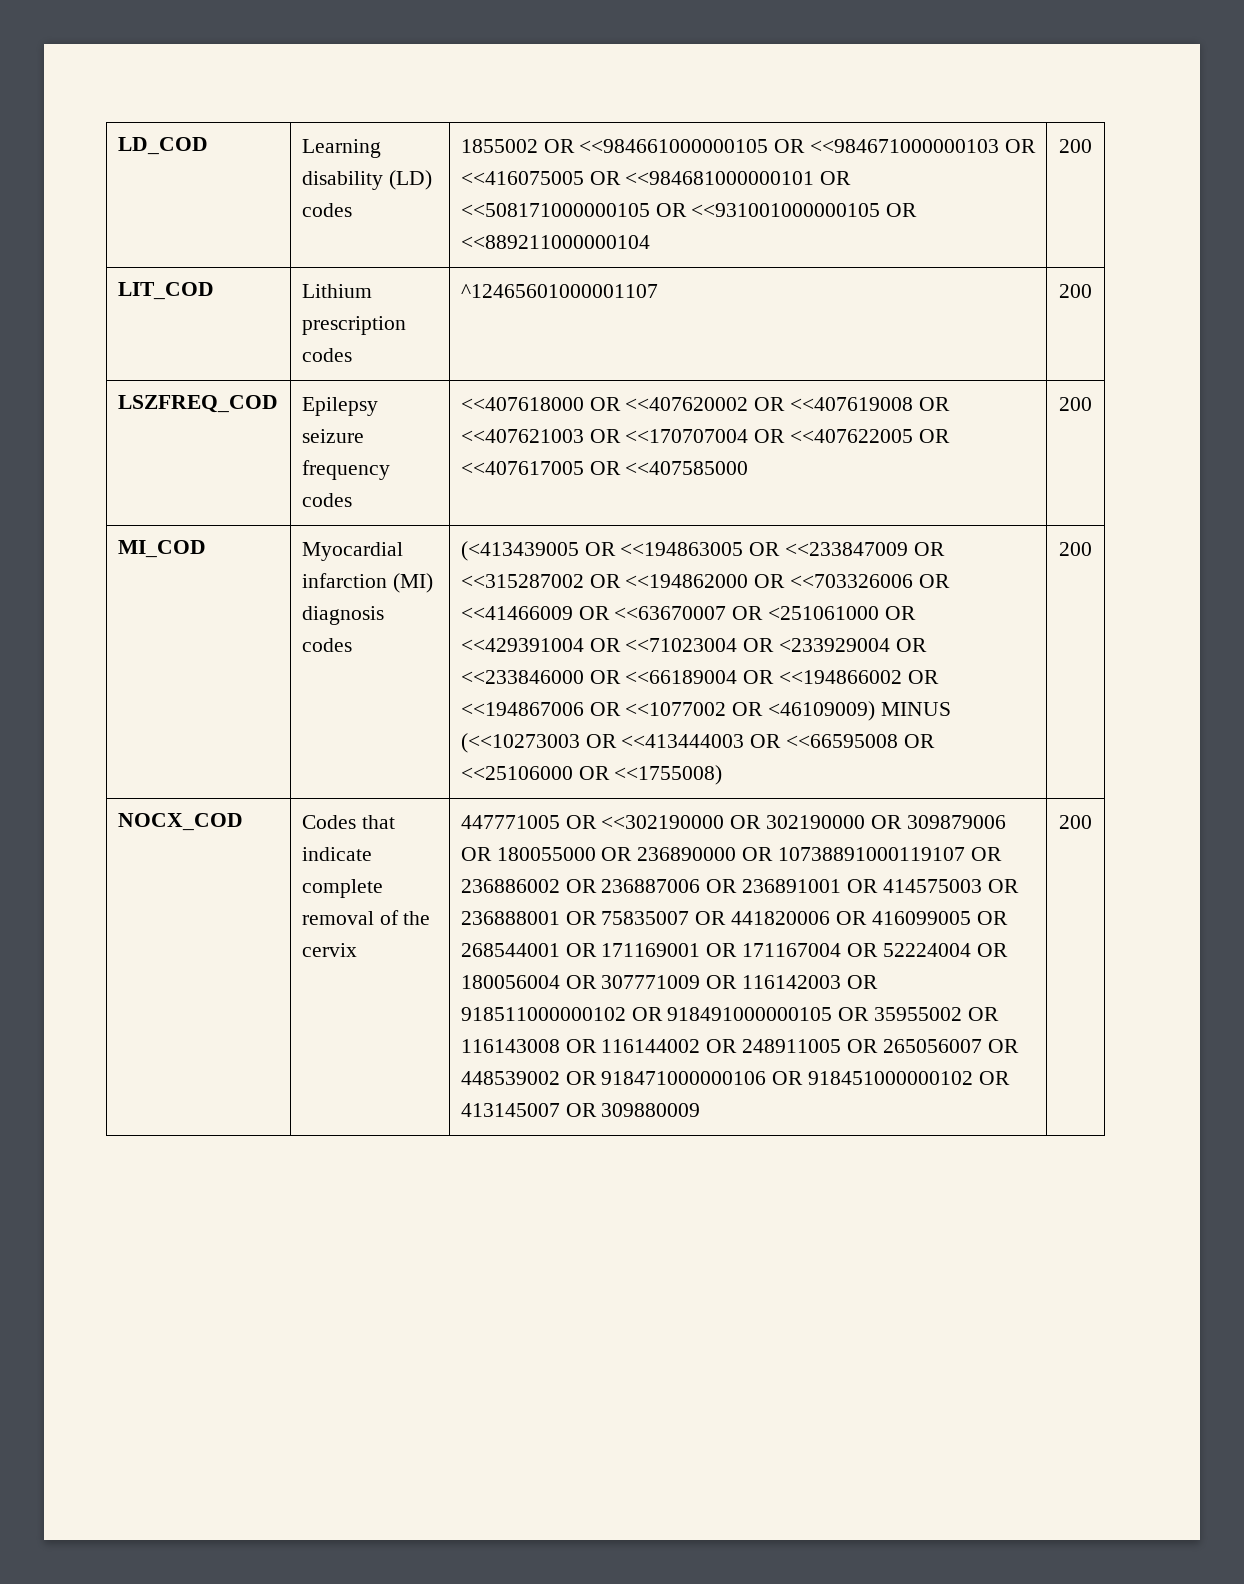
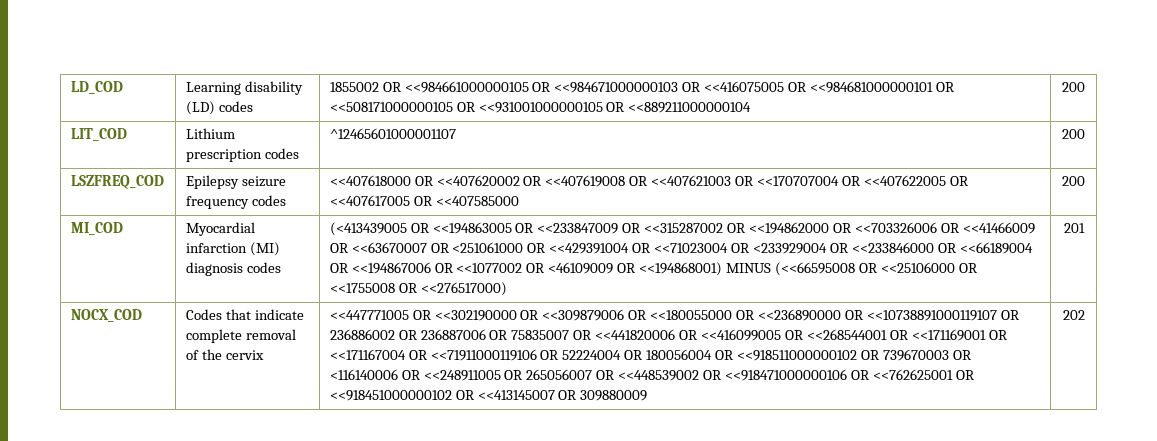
[779,670,939,684] <<194866002 OR -> (349, 268) none
[768,701,951,721] [460,733,935,753] [460,765,723,785] [1059,542,1092,556] <46109009) MINUS (<<10273003 OR <<413444003 OR <<66595008 OR <<25106000 OR <<1755008) | 200 -> [548,262,978,276] [329,282,507,296] [1063,223,1085,233] <46109009 OR <<194868001) MINUS (<<66595008 OR <<25106000 OR <<1755008 OR <<276517000) | 201
[460,815,560,829] 447771005 -> [329,310,409,320] <<447771005
[766,815,1006,829] [460,847,965,861] 302190000 OR 309879006 OR 180055000 OR 236890000 OR 10738891000119107 -> [542,309,997,321] <<309879006 OR <<180055000 OR <<236890000 OR <<10738891000119107
[742,879,1019,893] [460,911,1008,925] [460,943,842,957] 236891001 OR 414575003 OR 236888001 OR 75835007 OR 441820006 OR 416099005 OR 268544001 OR 171169001 OR 171167004 -> [511,329,1008,341] [329,349,537,361] 75835007 OR <<441820006 OR <<416099005 OR <<268544001 OR <<171169001 OR <<171167004 OR <<71911000119106
[601,975,878,989] [460,1007,999,1021] [460,1039,1019,1053] [460,1071,1010,1085] [460,1103,560,1117] 307771009 OR 116142003 OR 918511000000102 OR 918491000000105 OR 35955002 OR 116143008 OR 116144002 OR 248911005 OR 265056007 OR 448539002 OR 918471000000106 OR 918451000000102 OR 413145007 -> [737,349,972,361] [329,369,975,381] [329,390,555,401] <<918511000000102 OR 739670003 OR <116140006 OR <<248911005 OR 265056007 OR <<448539002 OR <<918471000000106 OR <<762625001 OR <<918451000000102 OR <<413145007
[1059,815,1092,829] 200 -> [1062,310,1085,320] 202

